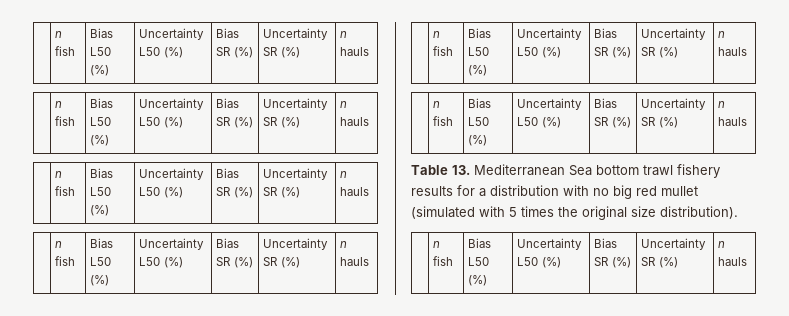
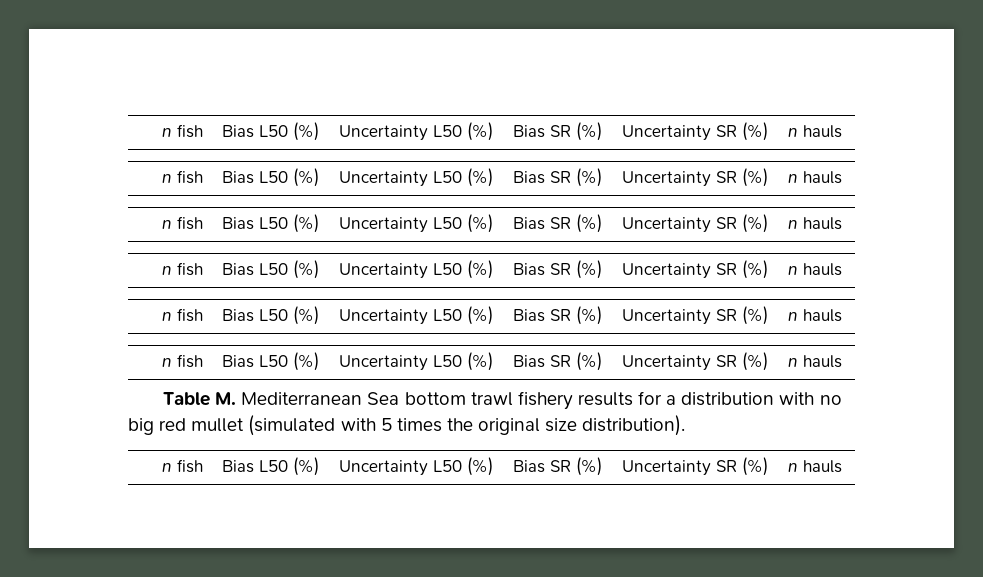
[452,165,470,175] 13. -> [215,392,237,405] M.

